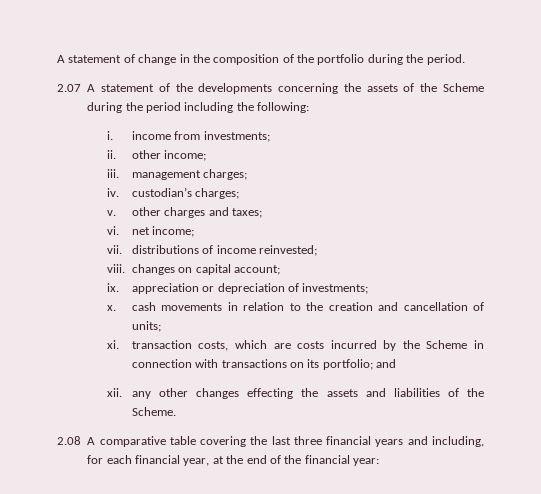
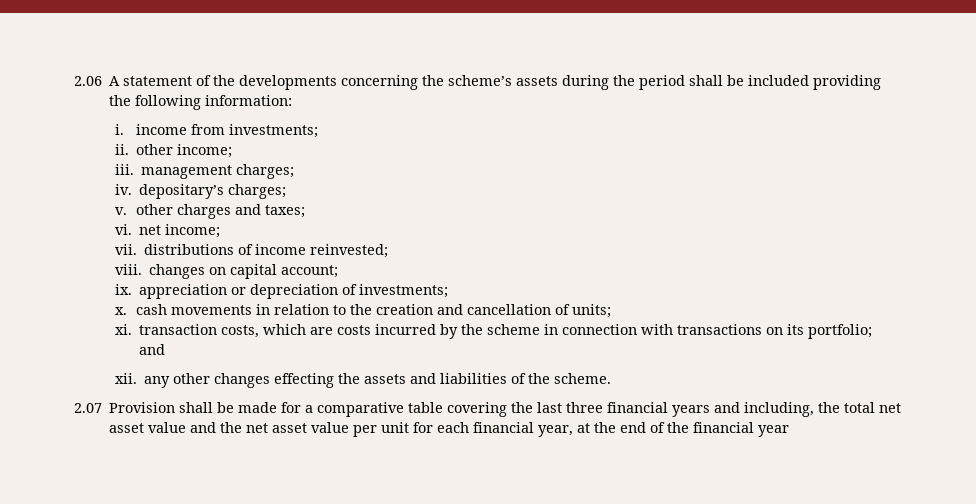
[57,54,465,65] [57,84,81,92] A statement of change in the composition of the portfolio during the period. // 2.07 -> [74,76,102,86] 2.06
[366,83,484,92] [87,102,310,113] assets of the Scheme during the period including the following: -> [448,75,882,90] [109,95,293,110] scheme’s assets during the period shall be included providing the following information:
[131,187,192,197] custodian’s -> [139,184,225,199] depositary’s
[426,340,468,349] Scheme -> [487,324,541,335] scheme
[131,407,176,416] [57,436,96,445] Scheme. // 2.08 A -> [554,373,612,384] [74,402,314,413] scheme. // 2.07 Provision shall be made for a
(484, 441) none -> [818,402,902,413] [109,422,410,437] the total net asset value and the net asset value per unit
[353,458,379,466] year: -> [758,425,790,437] year

